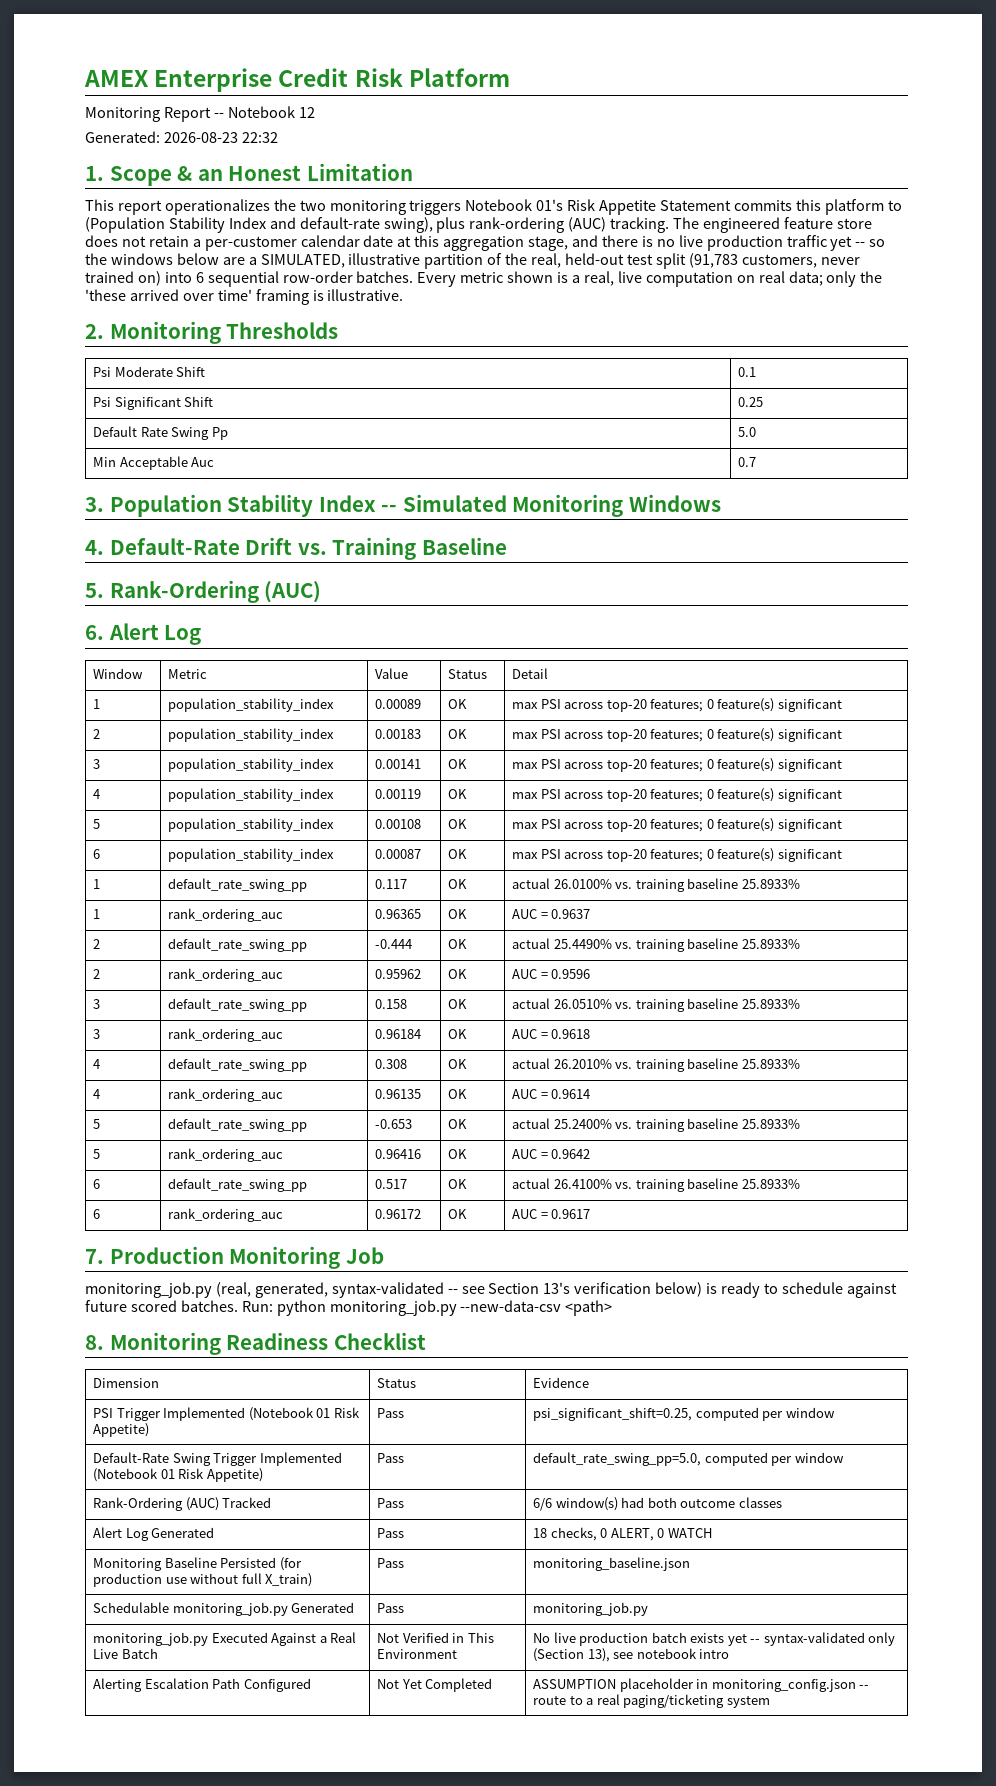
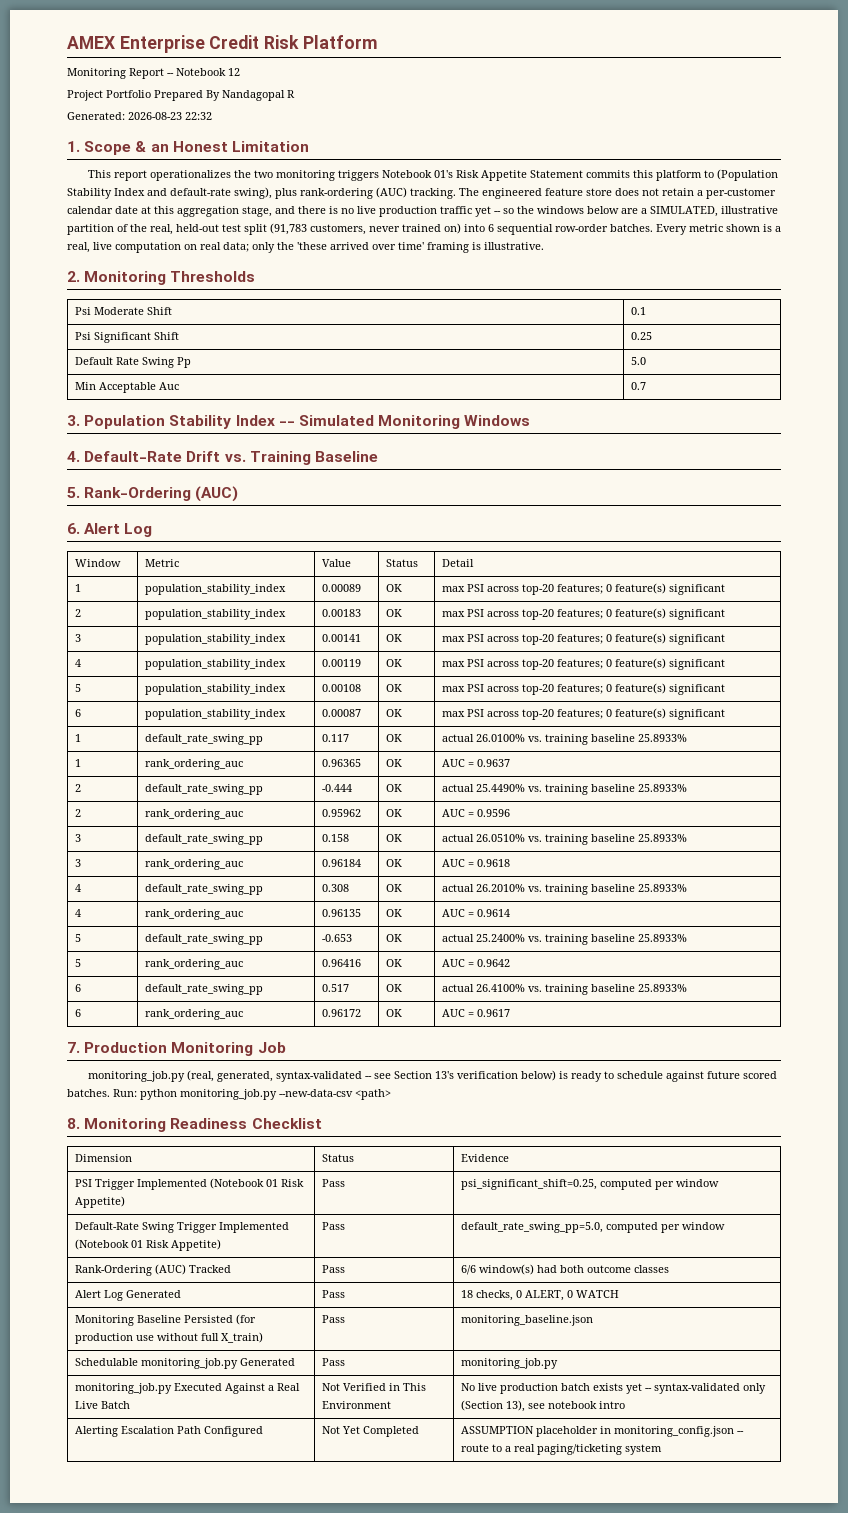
(315, 112) none -> [67,90,295,101] // Project Portfolio Prepared By Nandagopal R

